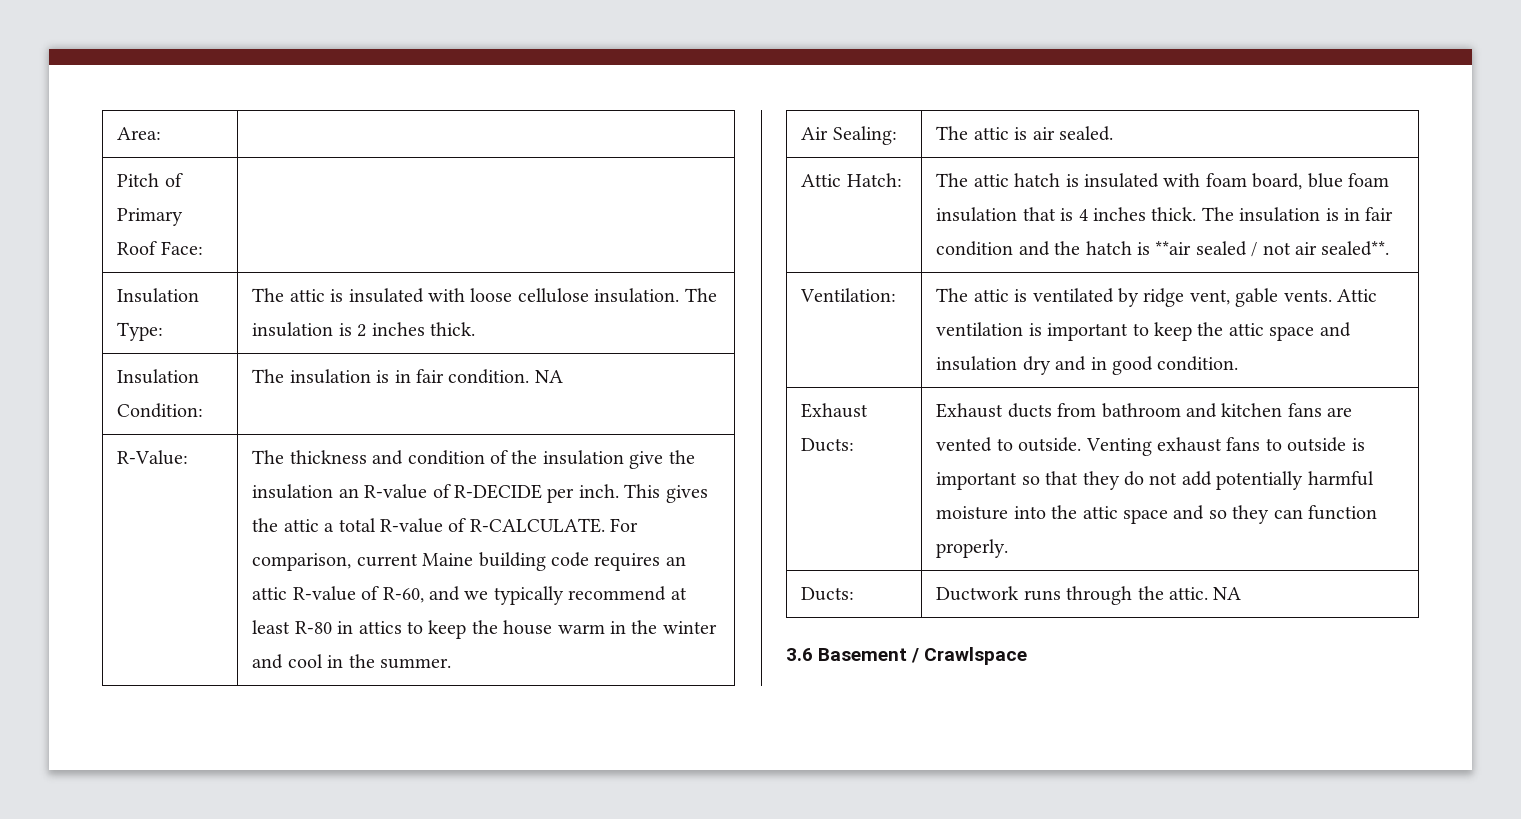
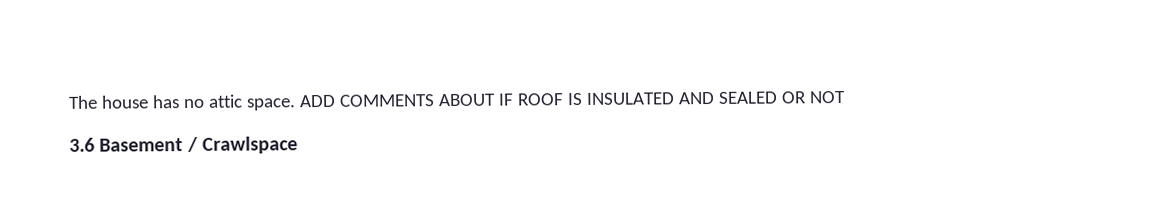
[117,127,162,140] [117,173,183,187] [117,208,184,226] [117,241,203,255] [117,288,200,303] [117,322,164,341] [252,288,717,303] [252,322,475,337] [117,369,200,384] [117,403,204,418] [252,369,563,384] [117,450,189,465] [252,450,695,469] [252,484,708,503] [252,518,639,533] [252,552,686,571] [252,586,687,605] [252,620,717,639] [252,654,451,669] [801,126,897,145] [936,126,1113,141] [801,173,902,187] [936,173,1389,190] [936,207,1394,222] [936,241,1390,257] [800,288,897,302] [936,288,1377,307] [936,322,1351,341] [936,356,1239,375] [801,403,869,418] [801,438,855,452] [936,403,1353,418] [936,437,1365,456] [936,471,1374,490] [936,505,1377,524] [936,539,1009,558] [801,587,855,601] [936,586,1242,605] Area: | // Pitch of Primary Roof Face: | // Insulation Type: | The attic is insulated with loose cellulose insulation. The insulation is 2 inches thick. // Insulation Condition: | The insulation is in fair condition. NA // R-Value: | The thickness and condition of the insulation give the insulation an R-value of R-DECIDE per inch. This gives the attic a total R-value of R-CALCULATE. For comparison, current Maine building code requires an attic R-value of R-60, and we typically recommend at least R-80 in attics to keep the house warm in the winter and cool in the summer. // Air Sealing: | The attic is air sealed. // Attic Hatch: | The attic hatch is insulated with foam board, blue foam insulation that is 4 inches thick. The insulation is in fair condition and the hatch is **air sealed / not air sealed**. // Ventilation: | The attic is ventilated by ridge vent, gable vents. Attic ventilation is important to keep the attic space and insulation dry and in good condition. // Exhaust Ducts: | Exhaust ducts from bathroom and kitchen fans are vented to outside. Venting exhaust fans to outside is important so that they do not add potentially harmful moisture into the attic space and so they can function properly. // Ducts: | Ductwork runs through the attic. NA -> [68,90,846,111] The house has no attic space. ADD COMMENTS ABOUT IF ROOF IS INSULATED AND SEALED OR NOT

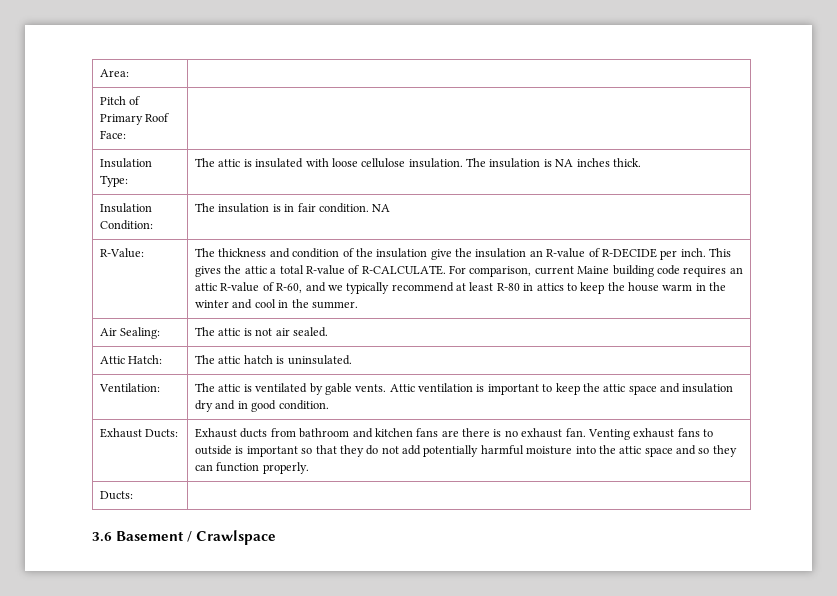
[68,90,846,111] The house has no attic space. ADD COMMENTS ABOUT IF ROOF IS INSULATED AND SEALED OR NOT -> [100,69,130,77] [100,96,141,105] [100,113,170,125] [100,130,127,139] [100,158,153,168] [100,175,129,187] [195,158,641,168] [100,203,153,213] [100,220,154,230] [195,203,391,213] [100,248,145,258] [195,248,732,260] [195,265,743,277] [195,282,727,294] [195,299,358,309] [100,327,161,339] [195,327,328,337] [100,355,163,364] [195,355,352,365] [99,383,161,392] [195,383,734,395] [195,400,329,412] [100,428,179,438] [195,428,714,440] [195,445,737,457] [195,462,309,474] [100,491,134,500] Area: | // Pitch of Primary Roof Face: | // Insulation Type: | The attic is insulated with loose cellulose insulation. The insulation is NA inches thick. // Insulation Condition: | The insulation is in fair condition. NA // R-Value: | The thickness and condition of the insulation give the insulation an R-value of R-DECIDE per inch. This gives the attic a total R-value of R-CALCULATE. For comparison, current Maine building code requires an attic R-value of R-60, and we typically recommend at least R-80 in attics to keep the house warm in the winter and cool in the summer. // Air Sealing: | The attic is not air sealed. // Attic Hatch: | The attic hatch is uninsulated. // Ventilation: | The attic is ventilated by gable vents. Attic ventilation is important to keep the attic space and insulation dry and in good condition. // Exhaust Ducts: | Exhaust ducts from bathroom and kitchen fans are there is no exhaust fan. Venting exhaust fans to outside is important so that they do not add potentially harmful moisture into the attic space and so they can function properly. // Ducts: |

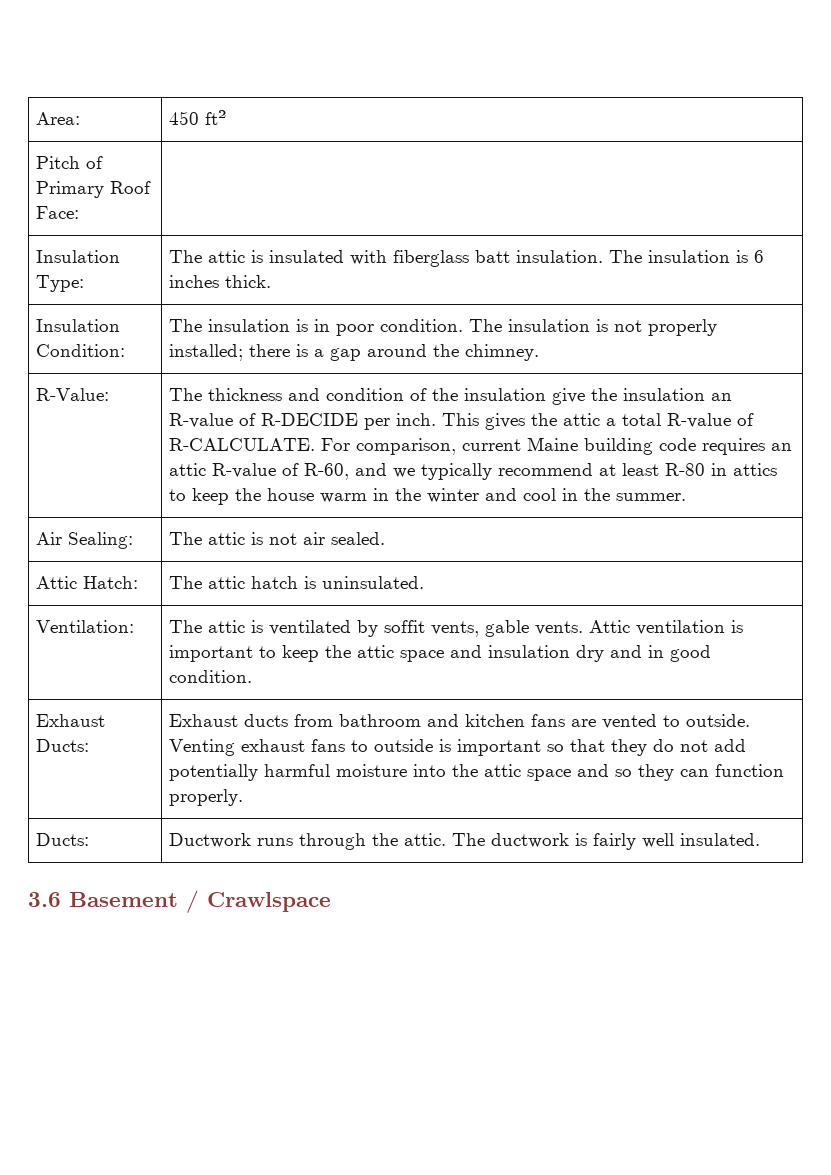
(130, 73) none -> [169,110,227,125] 450 ft²
[331,158,406,168] loose cellulose -> [393,250,511,267] fiberglass batt
[555,159,574,167] NA -> [754,250,765,263] 6
[297,203,391,213] fair condition. NA -> [336,319,718,336] [169,344,540,361] poor condition. The insulation is not properly installed; there is a gap around the chimney.
(323, 389) none -> [384,620,480,637] soffit vents,
[462,428,586,438] there is no exhaust fan. -> [602,714,751,729] vented to outside.
(134, 495) none -> [169,833,761,850] Ductwork runs through the attic. The ductwork is fairly well insulated.

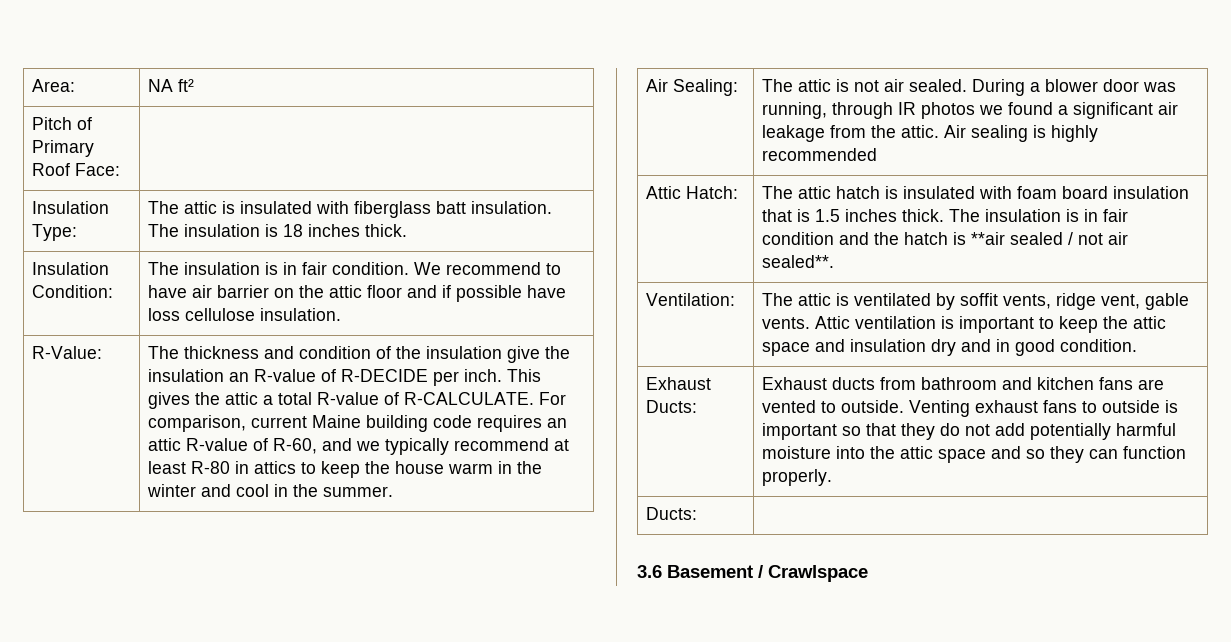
[169,111,200,125] 450 -> [147,79,173,92] NA
[754,250,765,263] 6 -> [282,224,303,237] 18
[336,319,718,336] [169,344,540,361] poor condition. The insulation is not properly installed; there is a gap around the chimney. -> [301,262,561,275] [147,285,566,302] [147,308,341,321] fair condition. We recommend to have air barrier on the attic floor and if possible have loss cellulose insulation.
(386, 538) none -> [971,79,1176,96] [761,102,1178,119] [761,125,1098,142] [761,148,877,161] During a blower door was running, through IR photos we found a significant air leakage from the attic. Air sealing is highly recommended
[322,576,425,589] uninsulated. -> [902,186,1189,199] [761,209,1128,222] [761,232,1128,245] [761,255,834,268] insulated with foam board insulation that is 1.5 inches thick. The insulation is in fair condition and the hatch is **air sealed / not air sealed**.
(480, 629) none -> [1055,293,1140,310] ridge vent,
[169,833,761,850] Ductwork runs through the attic. The ductwork is fairly well insulated. -> (697, 513) none

